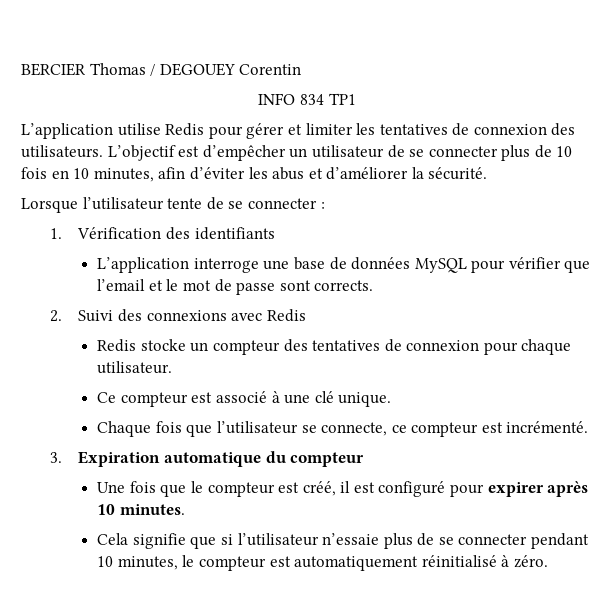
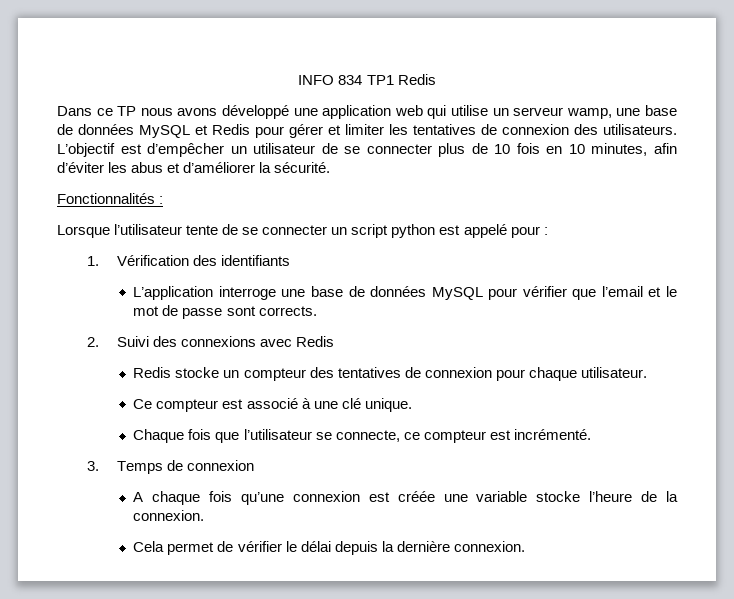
[21,63,302,76] [258,93,356,105] [21,123,161,139] BERCIER Thomas / DEGOUEY Corentin // INFO 834 TP1 // L’application utilise -> [298,74,436,85] [57,105,678,119] [57,124,208,138] INFO 834 TP1 Redis // Dans ce TP nous avons développé une application web qui utilise un serveur wamp, une base de données MySQL et
(488, 173) none -> [57,193,164,204] // Fonctionnalités :
(317, 203) none -> [331,224,540,238] un script python est appelé pour
[78,451,365,467] [97,481,589,497] [97,504,185,515] [97,533,590,549] [97,555,548,571] Expiration automatique du compteur // Une fois que le compteur est créé, il est configuré pour expirer après 10 minutes. // Cela signifie que si l’utilisateur n’essaie plus de se connecter pendant 10 minutes, le compteur est automatiquement réinitialisé à zéro. -> [116,460,254,474] [133,491,678,505] [133,510,205,521] [133,541,525,555] Temps de connexion // A chaque fois qu’une connexion est créée une variable stocke l’heure de la connexion. // Cela permet de vérifier le délai depuis la dernière connexion.

